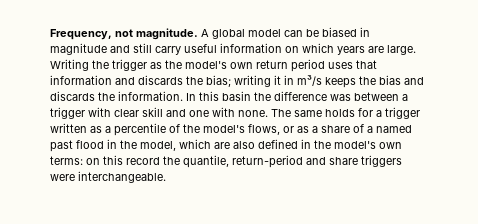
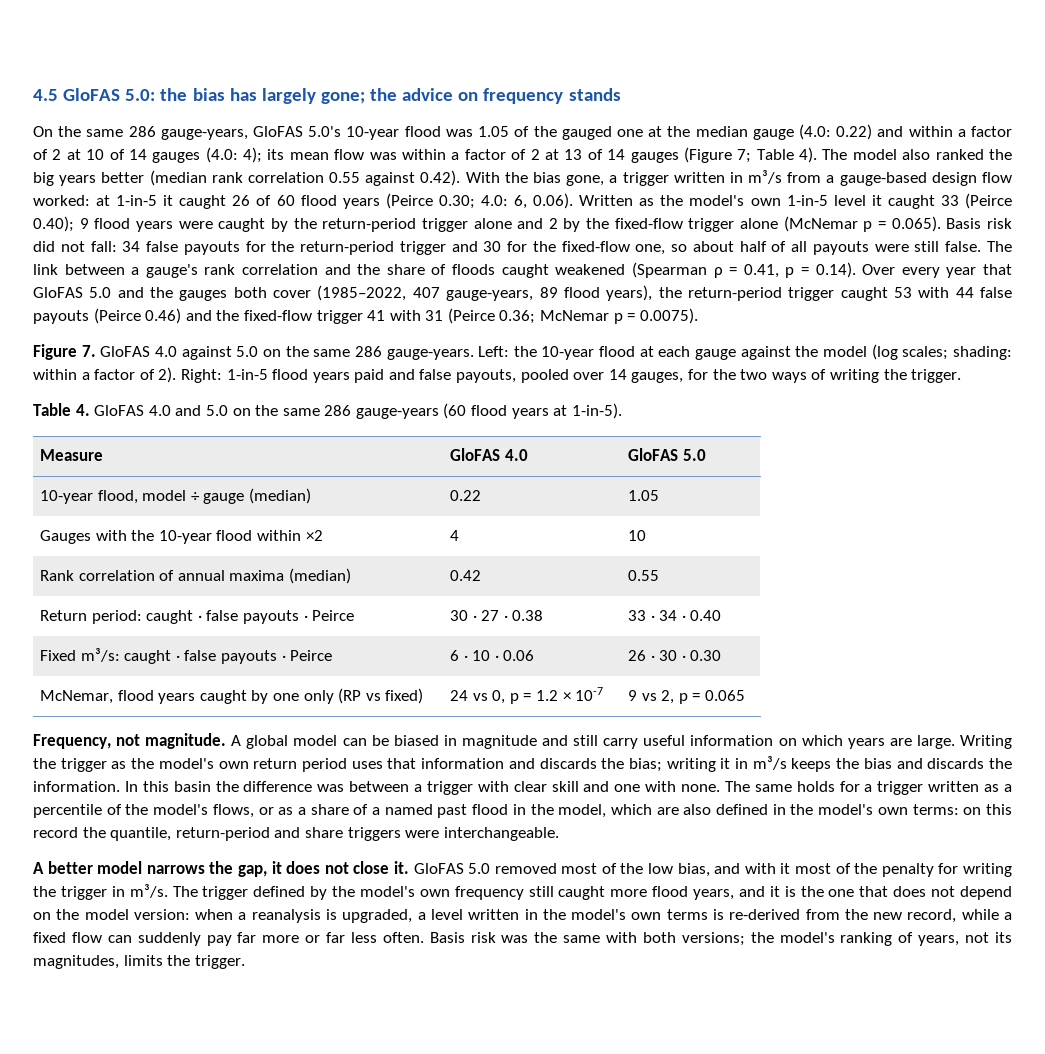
(50, 34) none -> [33,88,621,104] [33,124,1013,140] [33,147,1012,163] [33,170,1012,186] [33,193,1013,209] [33,216,1013,232] [33,241,1012,255] [33,262,1012,278] [33,285,1013,301] [33,308,698,324] [33,344,1013,360] [33,367,962,383] [33,403,622,419] [40,449,104,461] [450,448,528,461] [628,448,706,461] [40,488,311,504] [450,490,482,501] [628,490,660,501] [40,530,323,544] [450,530,460,541] [628,530,647,541] [40,568,351,584] [450,570,482,581] [628,570,660,581] [40,610,355,624] [450,610,544,621] [628,610,722,621] [40,648,333,664] [450,650,535,661] [628,650,722,661] [40,688,424,704] [450,687,604,704] [628,690,745,704] 4.5 GloFAS 5.0: the bias has largely gone; the advice on frequency stands // On the same 286 gauge-years, GloFAS 5.0's 10-year flood was 1.05 of the gauged one at the median gauge (4.0: 0.22) and within a factor of 2 at 10 of 14 gauges (4.0: 4); its mean flow was within a factor of 2 at 13 of 14 gauges (Figure 7; Table 4). The model also ranked the big years better (median rank correlation 0.55 against 0.42). With the bias gone, a trigger written in m³/s from a gauge-based design flow worked: at 1-in-5 it caught 26 of 60 flood years (Peirce 0.30; 4.0: 6, 0.06). Written as the model's own 1-in-5 level it caught 33 (Peirce 0.40); 9 flood years were caught by the return-period trigger alone and 2 by the fixed-flow trigger alone (McNemar p = 0.065). Basis risk did not fall: 34 false payouts for the return-period trigger and 30 for the fixed-flow one, so about half of all payouts were still false. The link between a gauge's rank correlation and the share of floods caught weakened (Spearman ρ = 0.41, p = 0.14). Over every year that GloFAS 5.0 and the gauges both cover (1985–2022, 407 gauge-years, 89 flood years), the return-period trigger caught 53 with 44 false payouts (Peirce 0.46) and the fixed-flow trigger 41 with 31 (Peirce 0.36; McNemar p = 0.0075). // Figure 7. GloFAS 4.0 against 5.0 on the same 286 gauge-years. Left: the 10-year flood at each gauge against the model (log scales; shading: within a factor of 2). Right: 1-in-5 flood years paid and false payouts, pooled over 14 gauges, for the two ways of writing the trigger. // Table 4. GloFAS 4.0 and 5.0 on the same 286 gauge-years (60 flood years at 1-in-5). // Measure | GloFAS 4.0 | GloFAS 5.0 // 10-year flood, model ÷ gauge (median) | 0.22 | 1.05 // Gauges with the 10-year flood within ×2 | 4 | 10 // Rank correlation of annual maxima (median) | 0.42 | 0.55 // Return period: caught · false payouts · Peirce | 30 · 27 · 0.38 | 33 · 34 · 0.40 // Fixed m³/s: caught · false payouts · Peirce | 6 · 10 · 0.06 | 26 · 30 · 0.30 // McNemar, flood years caught by one only (RP vs fixed) | 24 vs 0, p = 1.2 × 10-7 | 9 vs 2, p = 0.065 //
(166, 177) none -> [33,861,1013,877] [33,884,1012,900] [33,909,1012,923] [33,932,1012,946] [33,955,245,969] // A better model narrows the gap, it does not close it. GloFAS 5.0 removed most of the low bias, and with it most of the penalty for writing the trigger in m³/s. The trigger defined by the model's own frequency still caught more flood years, and it is the one that does not depend on the model version: when a reanalysis is upgraded, a level written in the model's own terms is re-derived from the new record, while a fixed flow can suddenly pay far more or far less often. Basis risk was the same with both versions; the model's ranking of years, not its magnitudes, limits the trigger.

